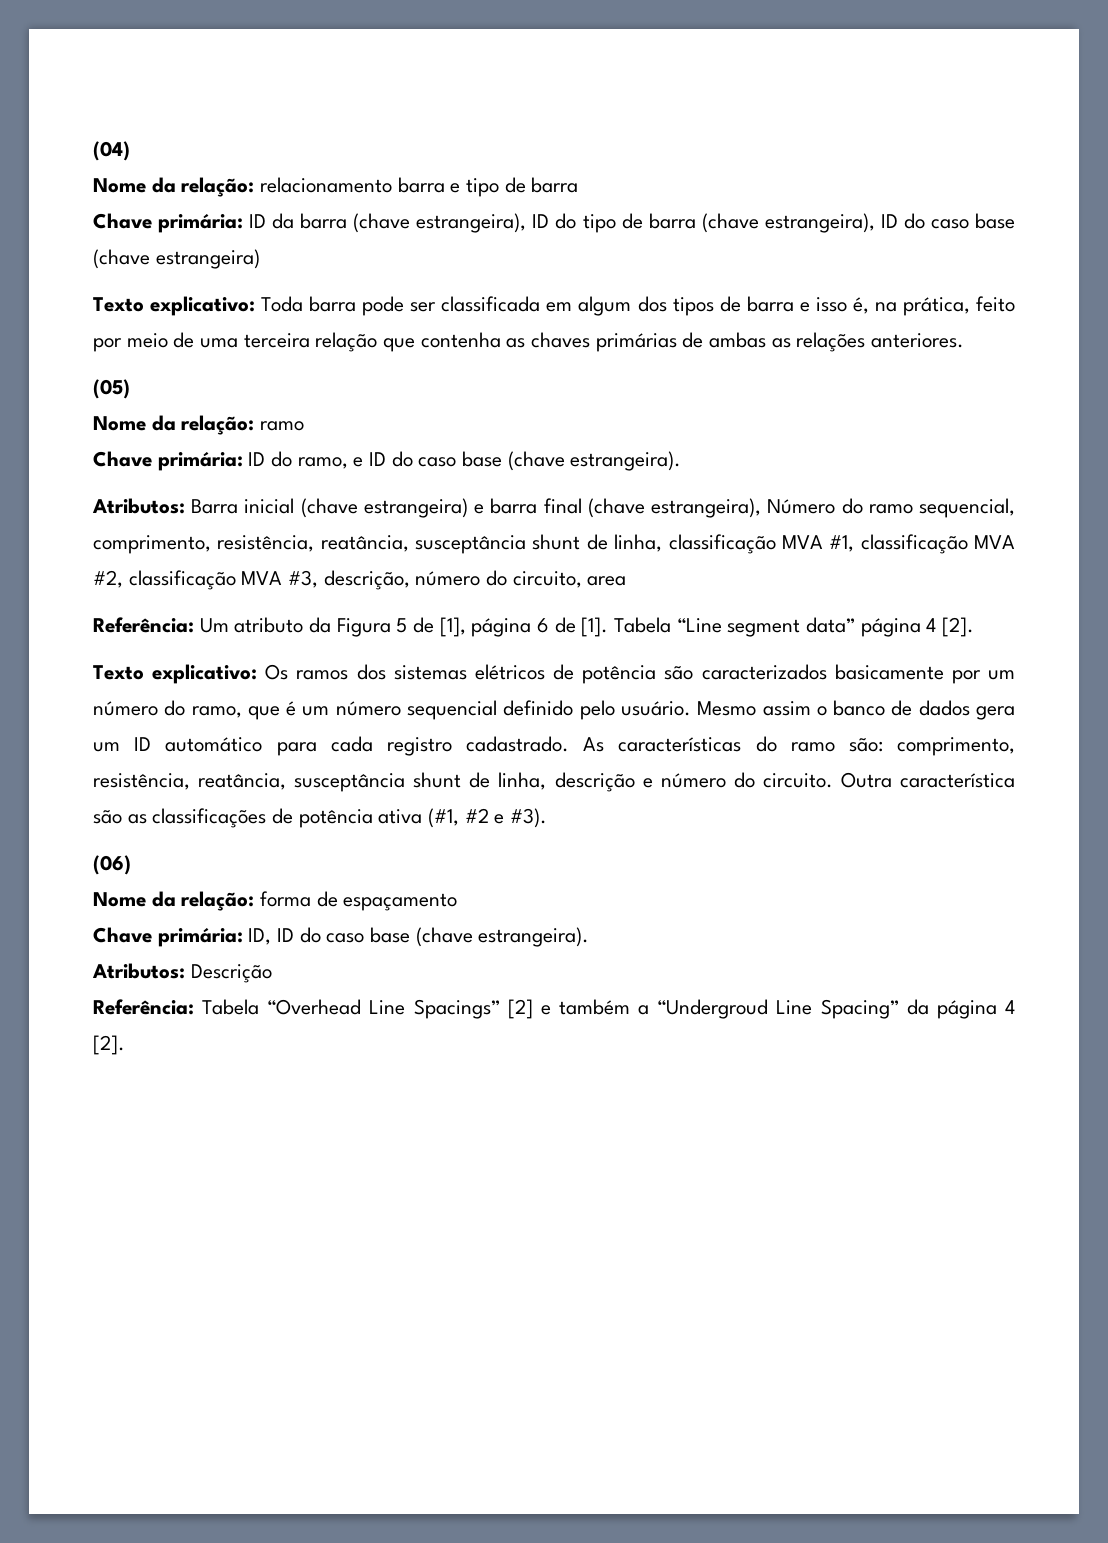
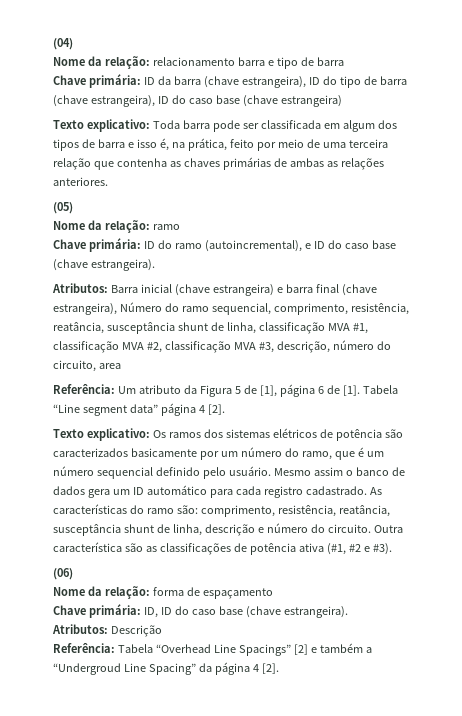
[297,457,348,469] ramo, -> [174,240,302,252] ramo (autoincremental),

